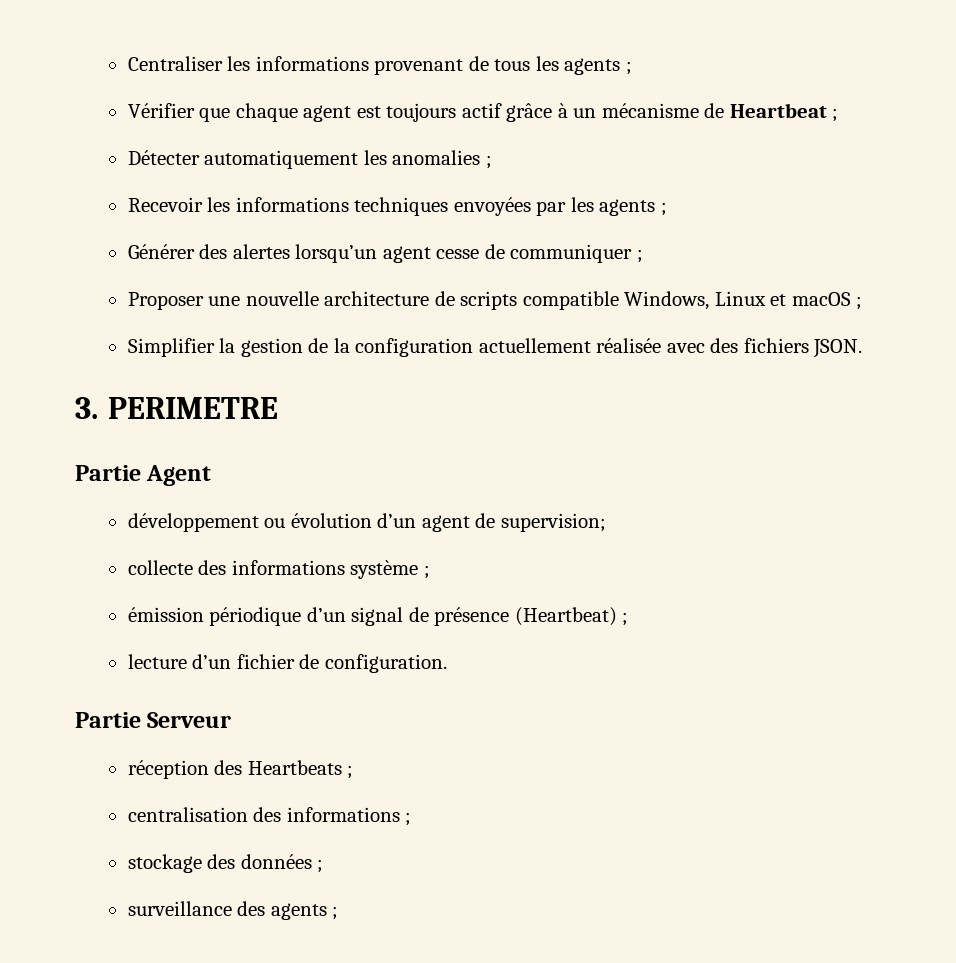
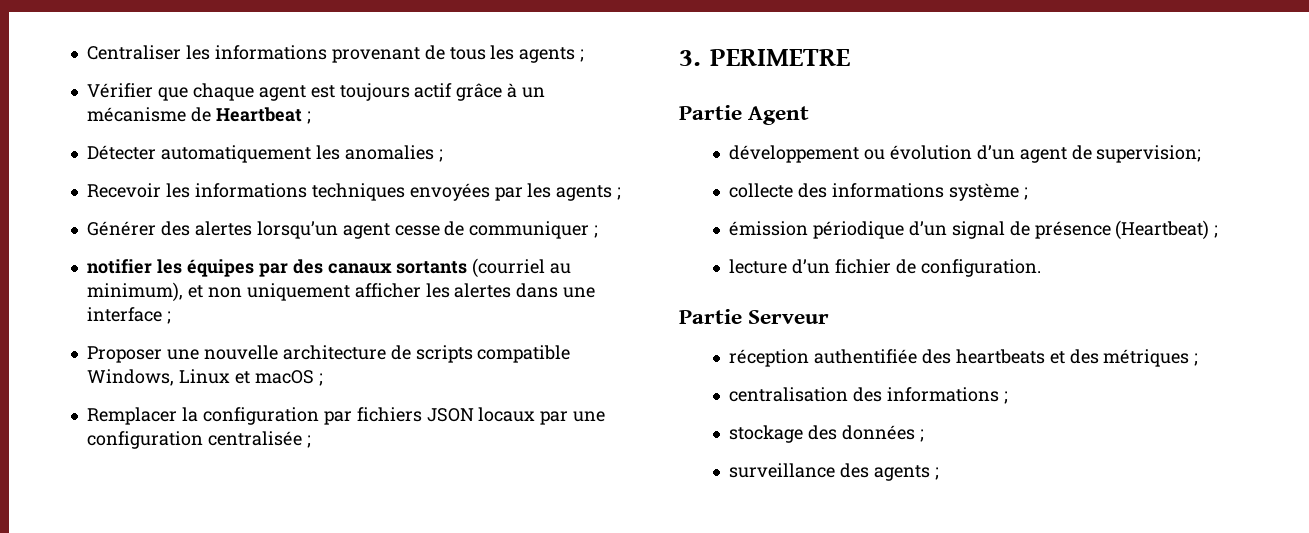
(643, 256) none -> [87,258,572,278] [87,282,596,302] [87,307,172,324] // notifier les équipes par des canaux sortants (courriel au minimum), et non uniquement afficher les alertes dans une interface ;
[127,338,863,358] Simplifier la gestion de la configuration actuellement réalisée avec des fichiers JSON. -> [87,407,606,425] [87,431,311,449] Remplacer la configuration par fichiers JSON locaux par une configuration centralisée ;
[214,760,342,775] des Heartbeats -> [814,349,1190,367] authentifiée des heartbeats et des métriques

